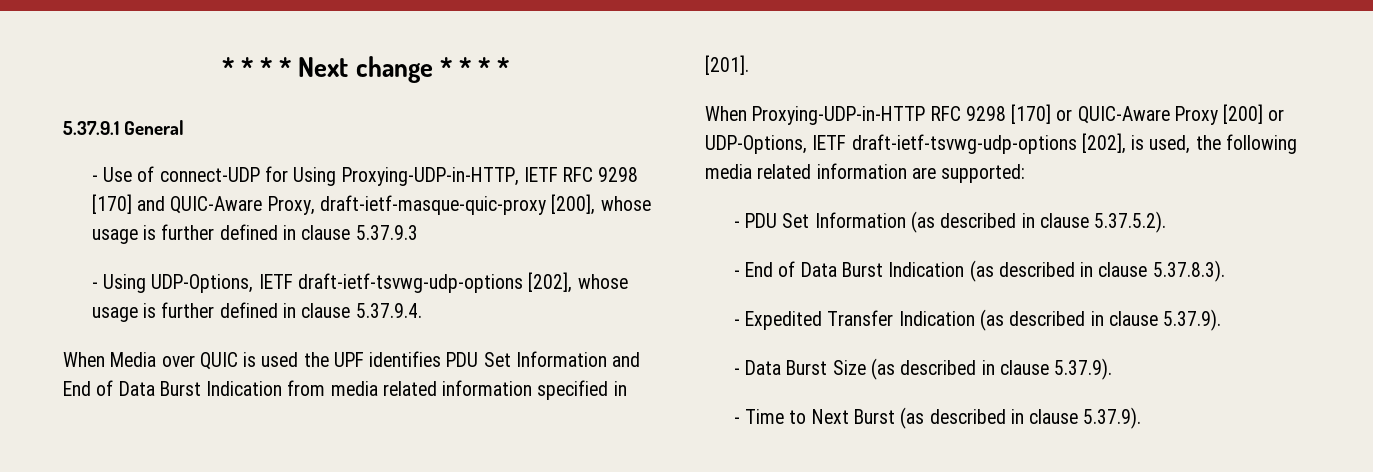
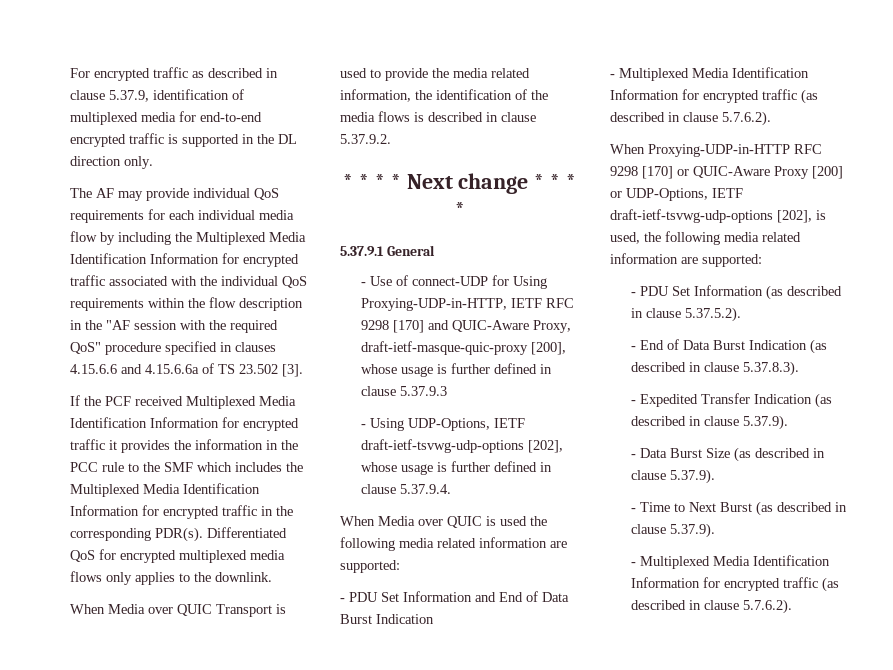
(221, 67) none -> [70,67,278,81] [70,89,244,102] [70,111,262,125] [70,133,297,147] [70,156,153,169] [70,188,279,201] [70,209,294,223] [70,231,306,245] [70,253,299,267] [70,275,307,288] [70,297,303,311] [70,320,278,333] [70,341,276,355] [70,363,303,377] [70,395,296,409] [70,417,299,431] [70,439,298,453] [70,462,303,472] [70,483,260,497] [70,505,293,519] [70,527,287,542] [70,549,285,563] [70,571,272,585] [70,604,286,617] [340,68,530,81] [340,89,548,102] [340,111,536,122] [340,134,391,144] For encrypted traffic as described in clause 5.37.9, identification of multiplexed media for end-to-end encrypted traffic is supported in the DL direction only. // The AF may provide individual QoS requirements for each individual media flow by including the Multiplexed Media Identification Information for encrypted traffic associated with the individual QoS requirements within the flow description in the "AF session with the required QoS" procedure specified in clauses 4.15.6.6 and 4.15.6.6a of TS 23.502 [3]. // If the PCF received Multiplexed Media Identification Information for encrypted traffic it provides the information in the PCC rule to the SMF which includes the Multiplexed Media Identification Information for encrypted traffic in the corresponding PDR(s). Differentiated QoS for encrypted multiplexed media flows only applies to the downlink. // When Media over QUIC Transport is used to provide the media related information, the identification of the media flows is described in clause 5.37.9.2. //
[333,351,442,367] UPF identifies -> [340,537,567,551] [340,560,400,573] [340,598,345,602] following media related information are supported: // -
[287,380,627,400] [705,55,749,75] from media related information specified in [201]. -> [610,67,809,81] [610,89,818,104] [610,111,771,126] // - Multiplexed Media Identification Information for encrypted traffic (as described in clause 5.7.6.2).
(1142, 418) none -> [631,555,831,569] [631,577,840,592] [631,599,793,614] // - Multiplexed Media Identification Information for encrypted traffic (as described in clause 5.7.6.2).

